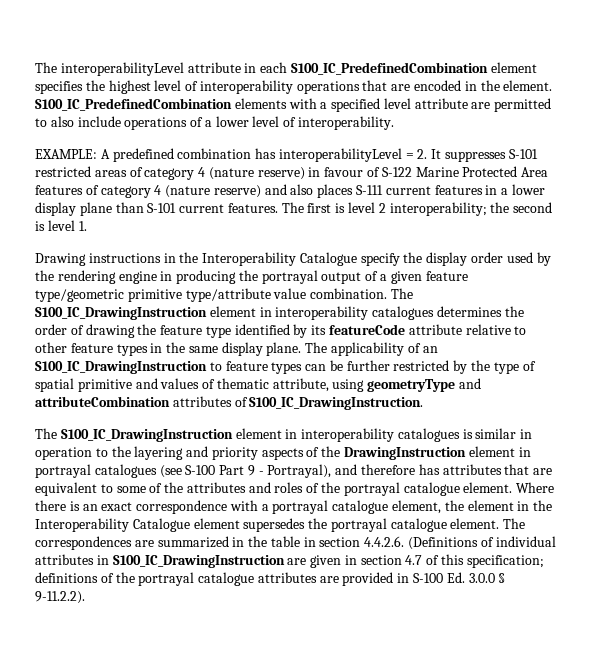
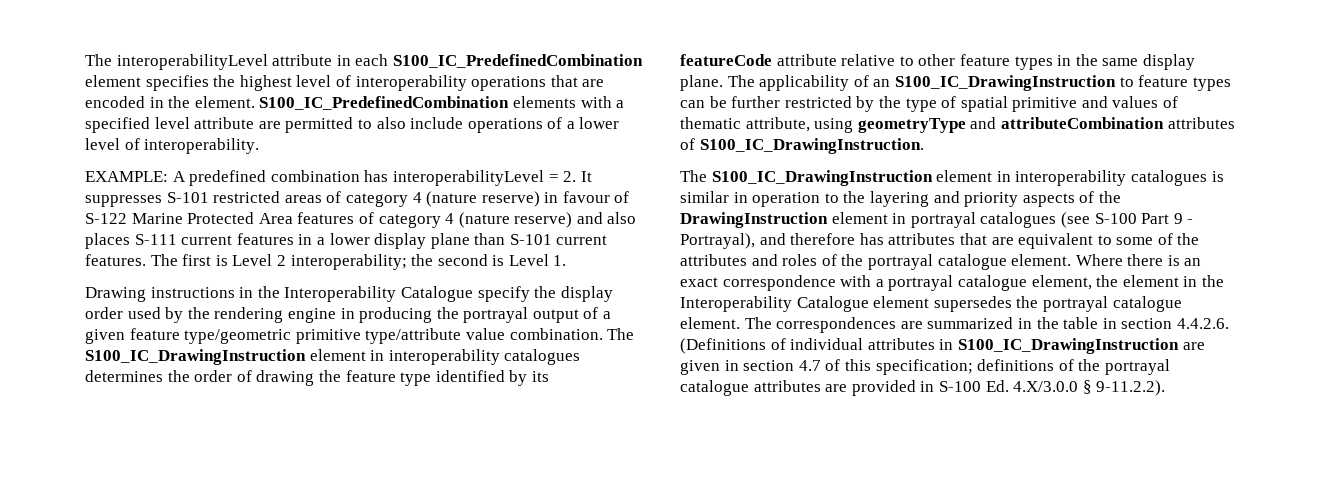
[348,202,376,213] level -> [232,254,273,266] Level
[47,220,75,231] level -> [508,254,549,266] Level
[468,573,495,583] 3.0.0 -> [1013,381,1079,392] 4.X/3.0.0

